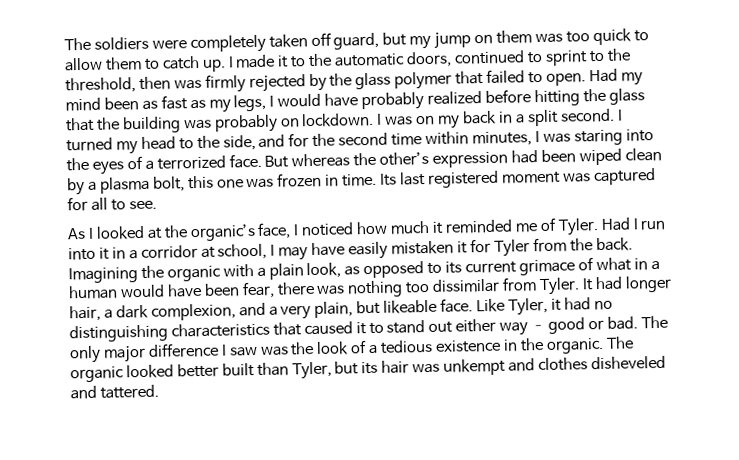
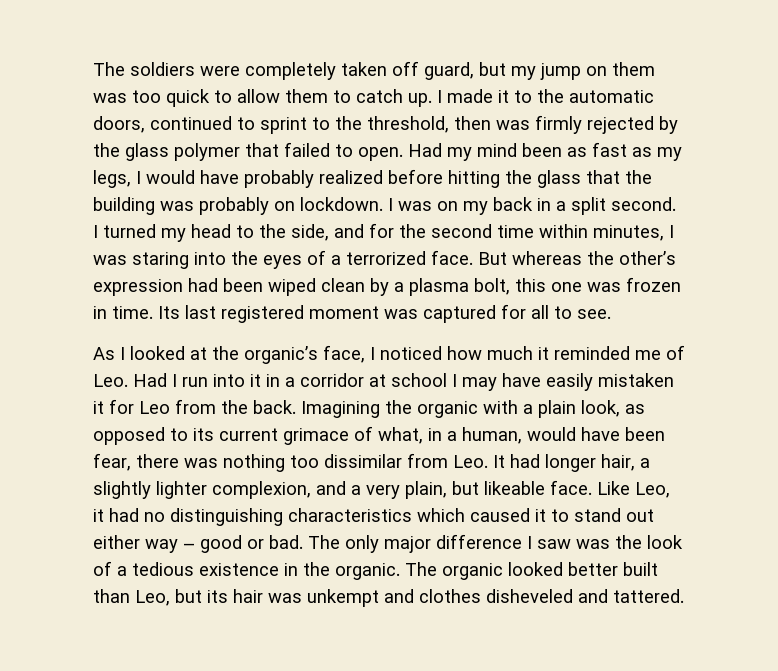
[557,218,599,236] Tyler. -> [93,374,128,387] Leo.
[217,243,268,260] school, -> [391,373,447,387] school
[493,239,530,257] Tyler -> [139,401,170,414] Leo
[595,257,660,272] [68,285,118,300] what in a human -> [378,427,522,444] what, in a human,
[539,277,581,296] Tyler. -> [453,455,488,468] Leo.
[115,304,149,319] dark -> [93,481,207,499] slightly lighter
[507,297,548,316] Tyler, -> [635,482,670,498] Leo,
[272,322,302,336] that -> [417,508,465,522] which
[291,361,332,380] Tyler, -> [135,590,170,606] Leo,

